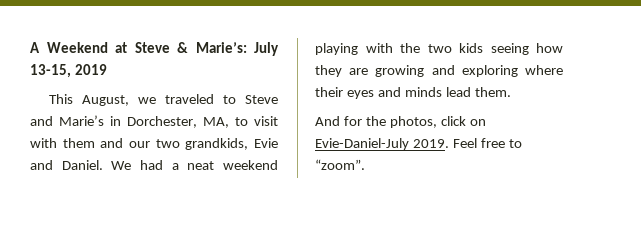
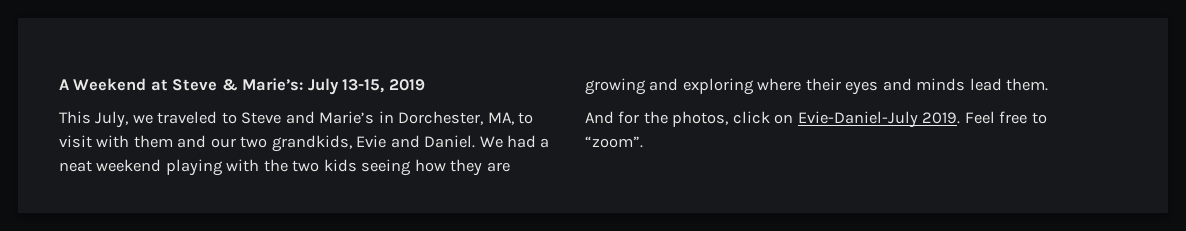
[82,95,130,106] August, -> [95,111,129,128] July,

